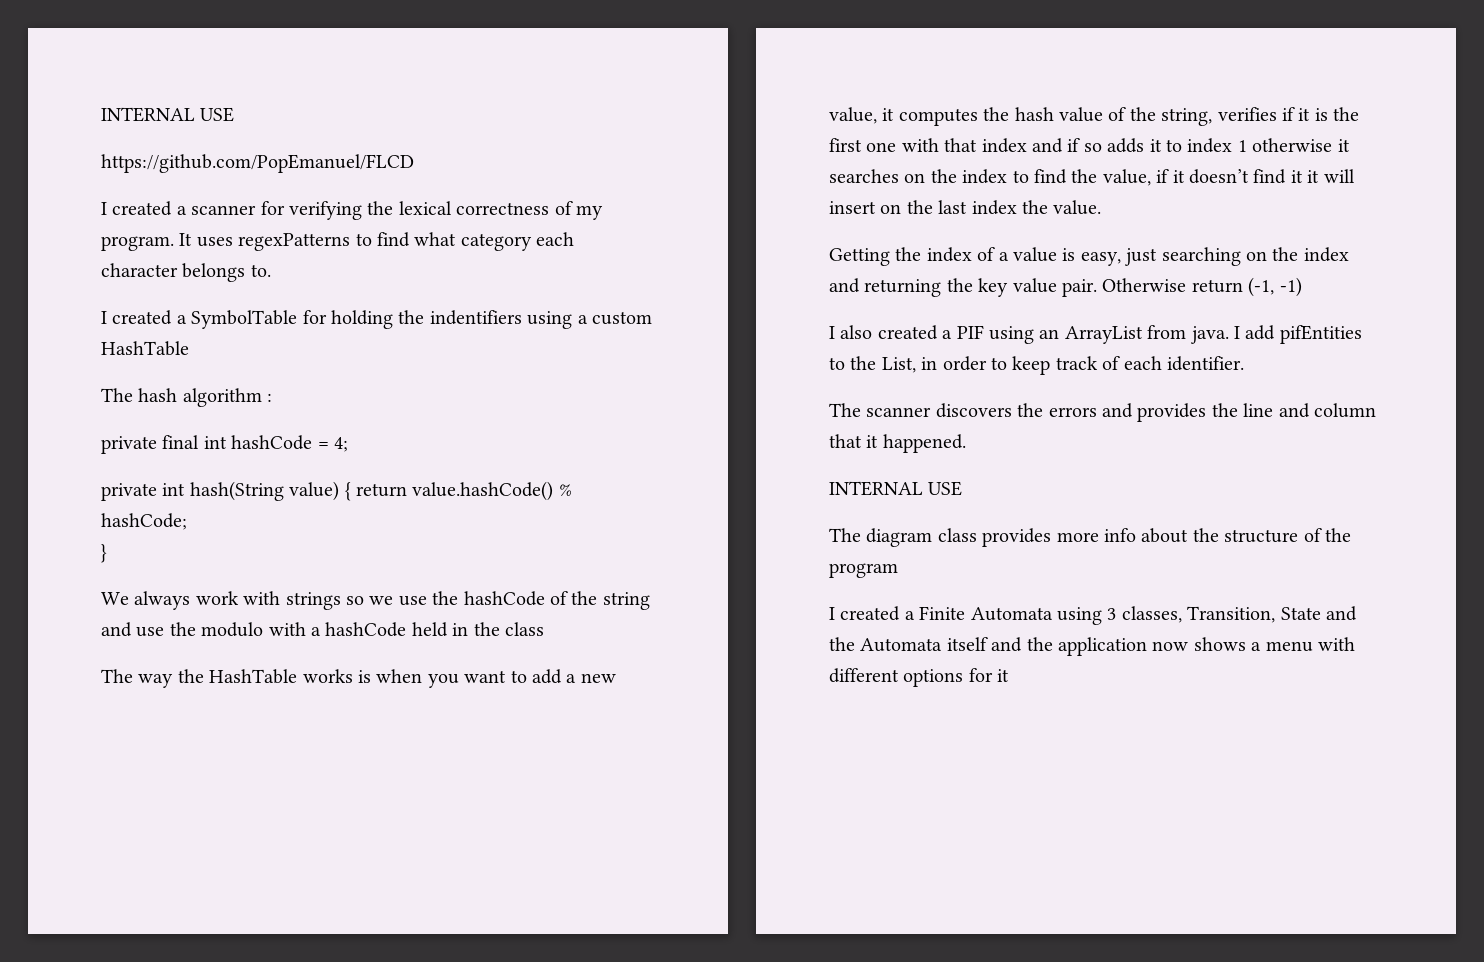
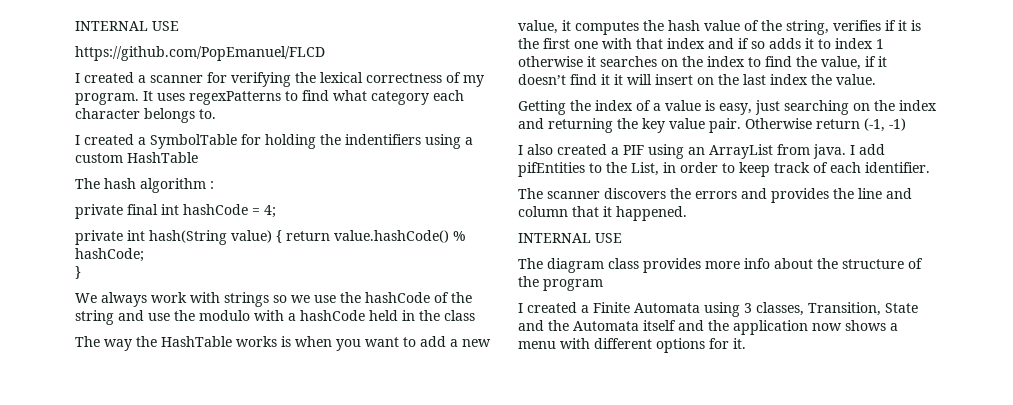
[997,669,1010,682] it -> [733,338,746,349] it.

